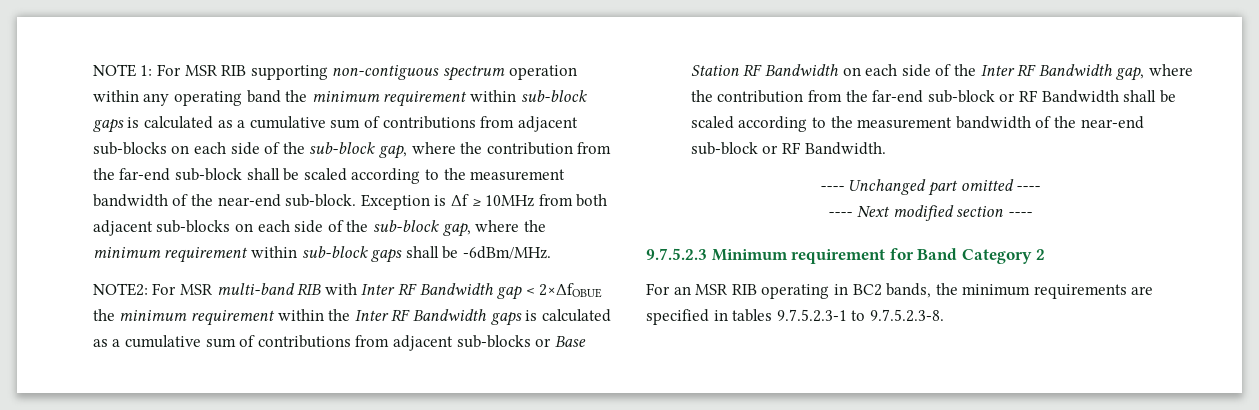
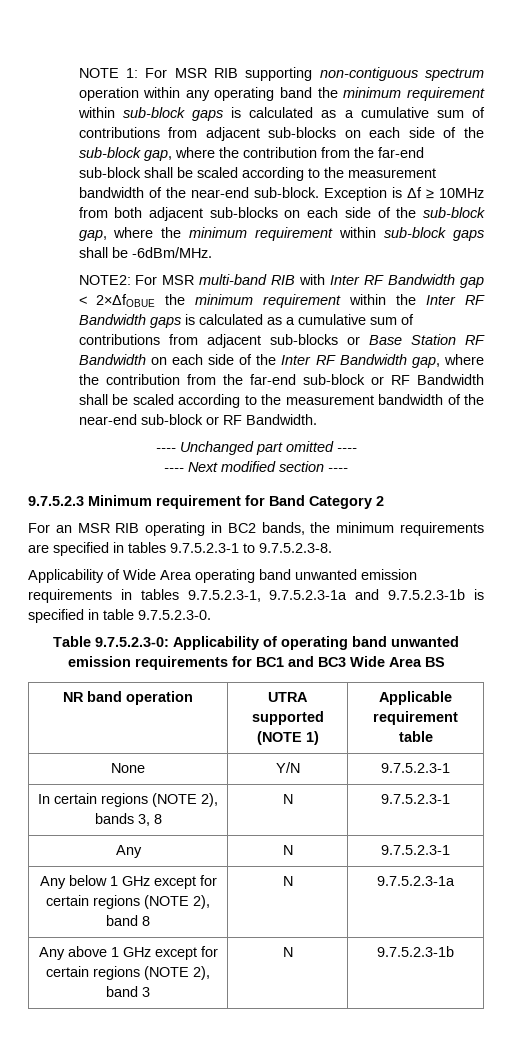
(944, 315) none -> [28,569,417,583] [28,589,484,603] [28,609,211,623] [53,636,459,650] [67,656,445,670] [63,691,193,705] [268,692,308,702] [251,711,324,725] [256,731,319,745] [379,691,452,705] [373,711,458,725] [398,731,433,742] [111,763,145,773] [275,762,300,773] [381,763,450,773] [38,793,218,807] [94,813,162,826] [282,794,293,804] [381,794,450,804] [115,845,142,858] [282,845,293,855] [381,845,450,855] [39,875,217,889] [46,895,210,909] [106,915,150,926] [282,876,293,886] [377,876,455,886] [38,946,218,960] [46,966,210,980] [106,986,150,997] [282,947,293,957] [377,946,454,957] // Applicability of Wide Area operating band unwanted emission requirements in tables 9.7.5.2.3-1, 9.7.5.2.3-1a and 9.7.5.2.3-1b is specified in table 9.7.5.2.3-0. // Table 9.7.5.2.3-0: Applicability of operating band unwanted emission requirements for BC1 and BC3 Wide Area BS // NR band operation | UTRA supported (NOTE 1) | Applicable requirement table // None | Y/N | 9.7.5.2.3-1 // In certain regions (NOTE 2), bands 3, 8 | N | 9.7.5.2.3-1 // Any | N | 9.7.5.2.3-1 // Any below 1 GHz except for certain regions (NOTE 2), band 8 | N | 9.7.5.2.3-1a // Any above 1 GHz except for certain regions (NOTE 2), band 3 | N | 9.7.5.2.3-1b

